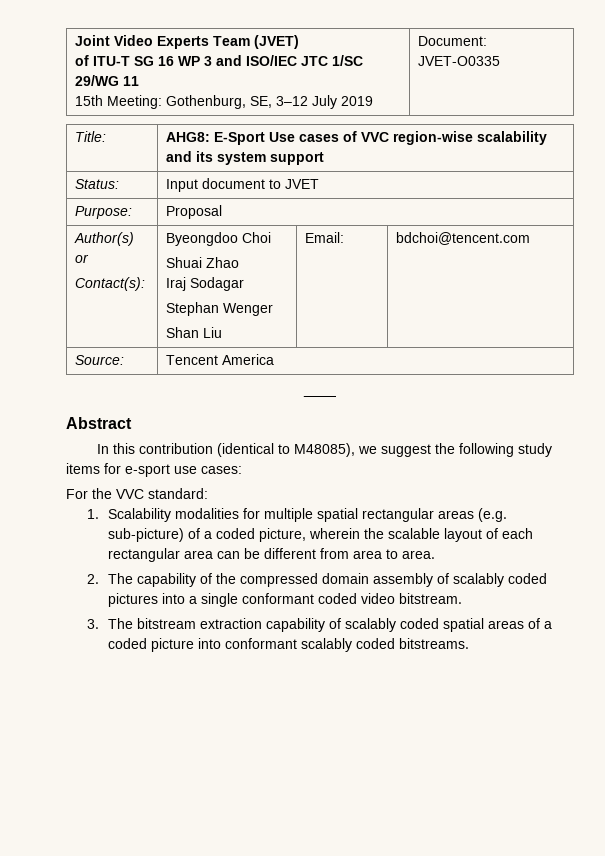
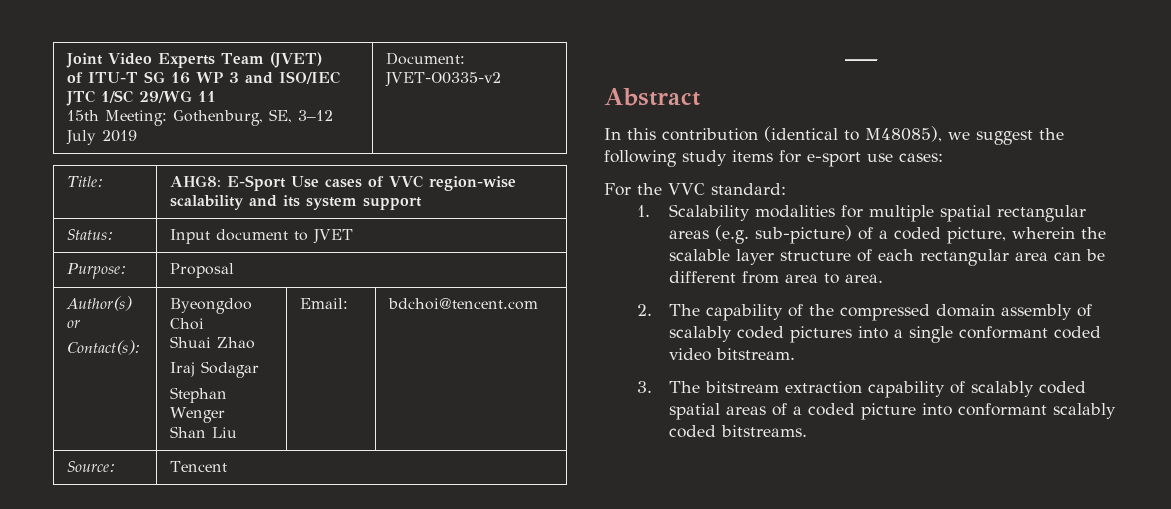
[417,56,500,66] JVET-O0335 -> [384,72,501,87] JVET-O0335-v2
[221,354,274,365] America -> (227, 466) none
[444,528,483,542] layout -> [736,249,852,265] layer structure

